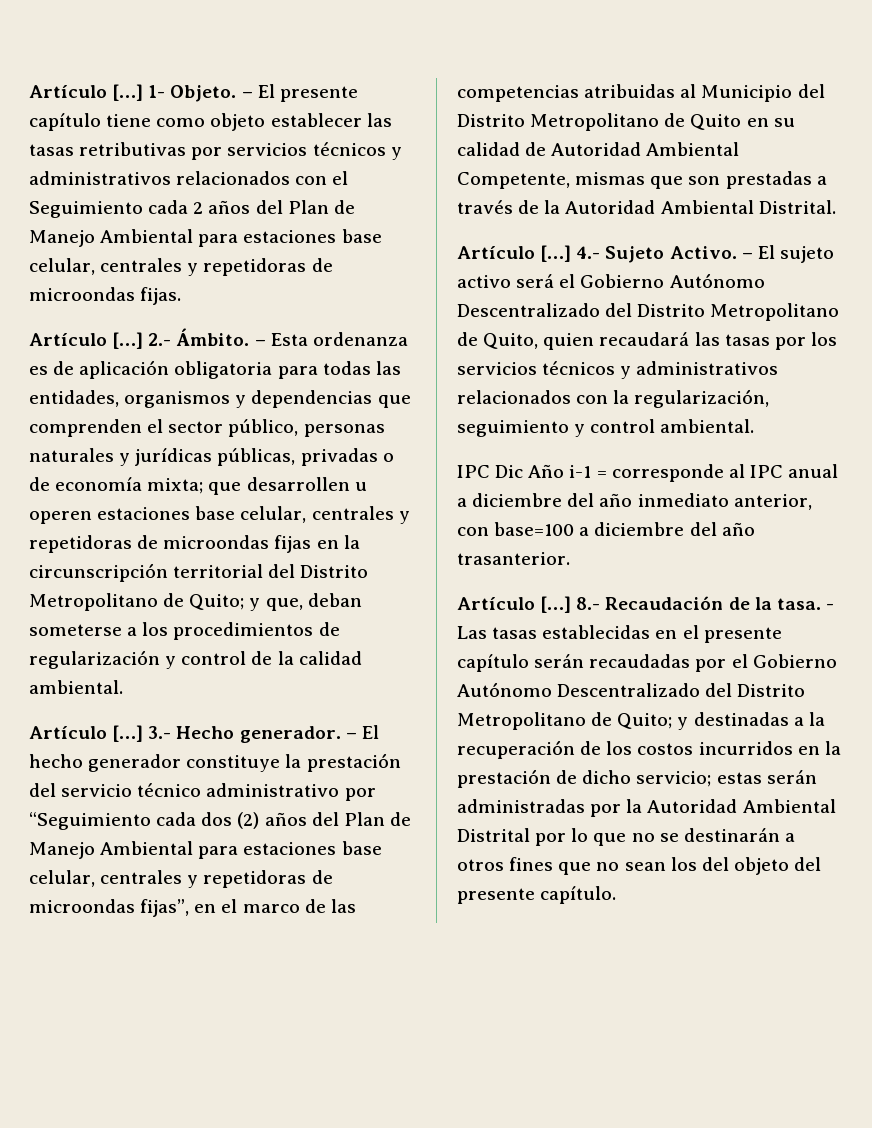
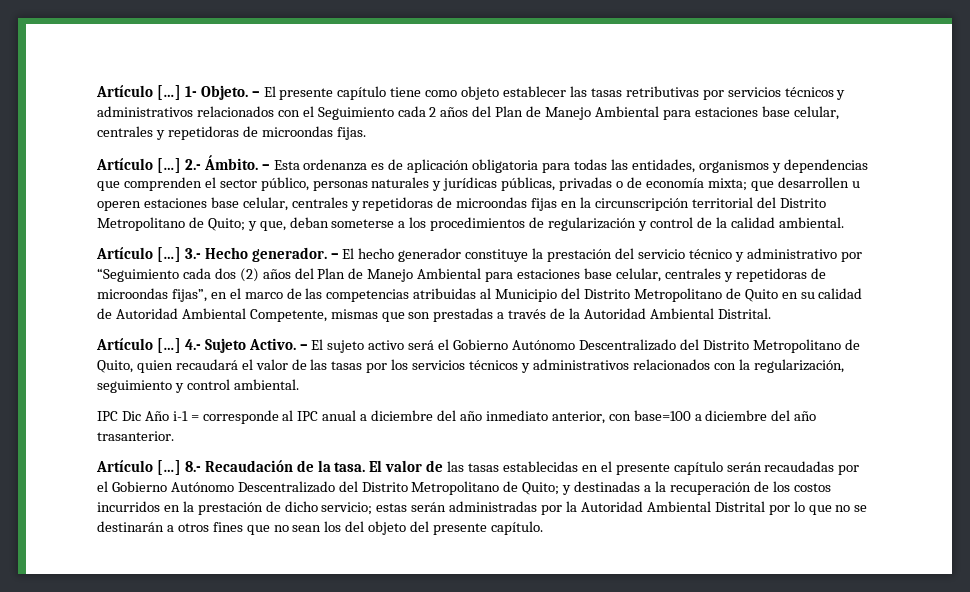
(202, 790) none -> [734,252,744,262] y
(690, 339) none -> [241,359,307,370] el valor de
[825,603,834,610] [457,626,487,639] - Las -> [369,460,465,472] El valor de las

